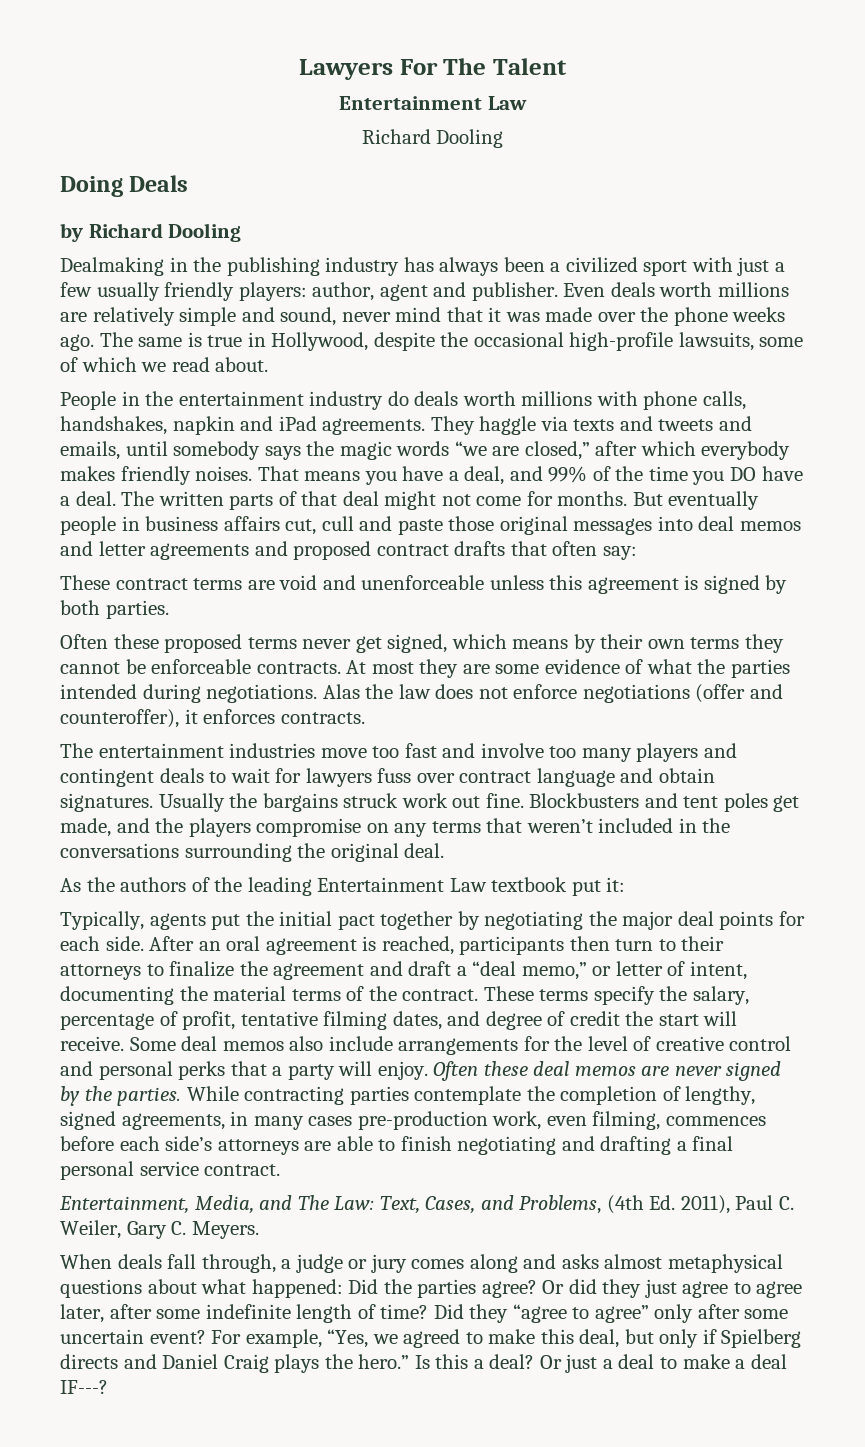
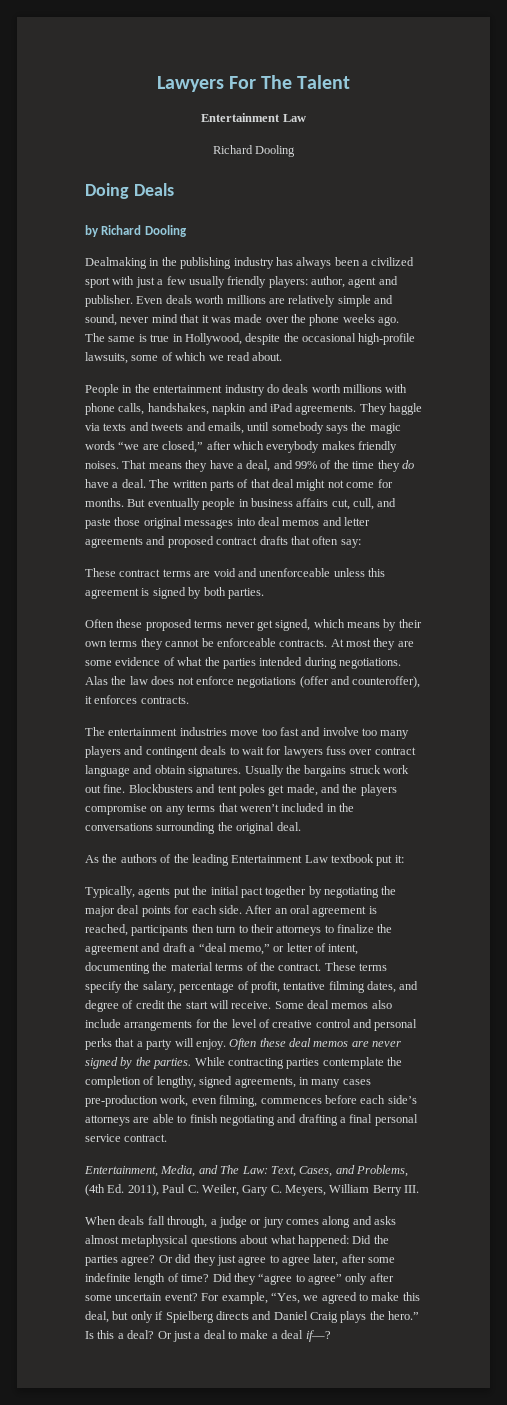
[364,471,397,485] you -> [185,460,208,472] they
[692,467,757,485] you DO -> [377,460,414,472] they do
[321,516,354,531] cull -> [353,498,374,510] cull,
[191,1221,259,1239] Meyers. -> [285,1184,420,1196] Meyers, William Berry III.
[60,1380,108,1394] IF---? -> [305,1330,331,1342] if—?

